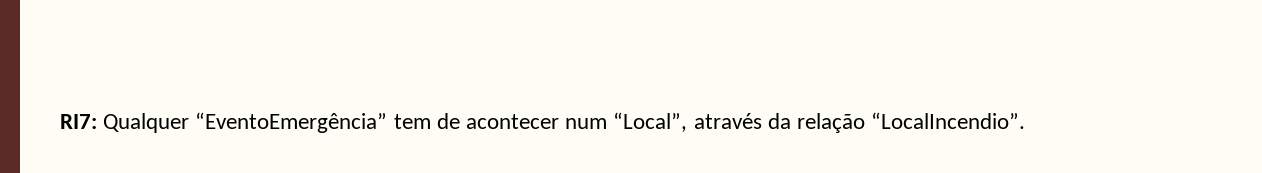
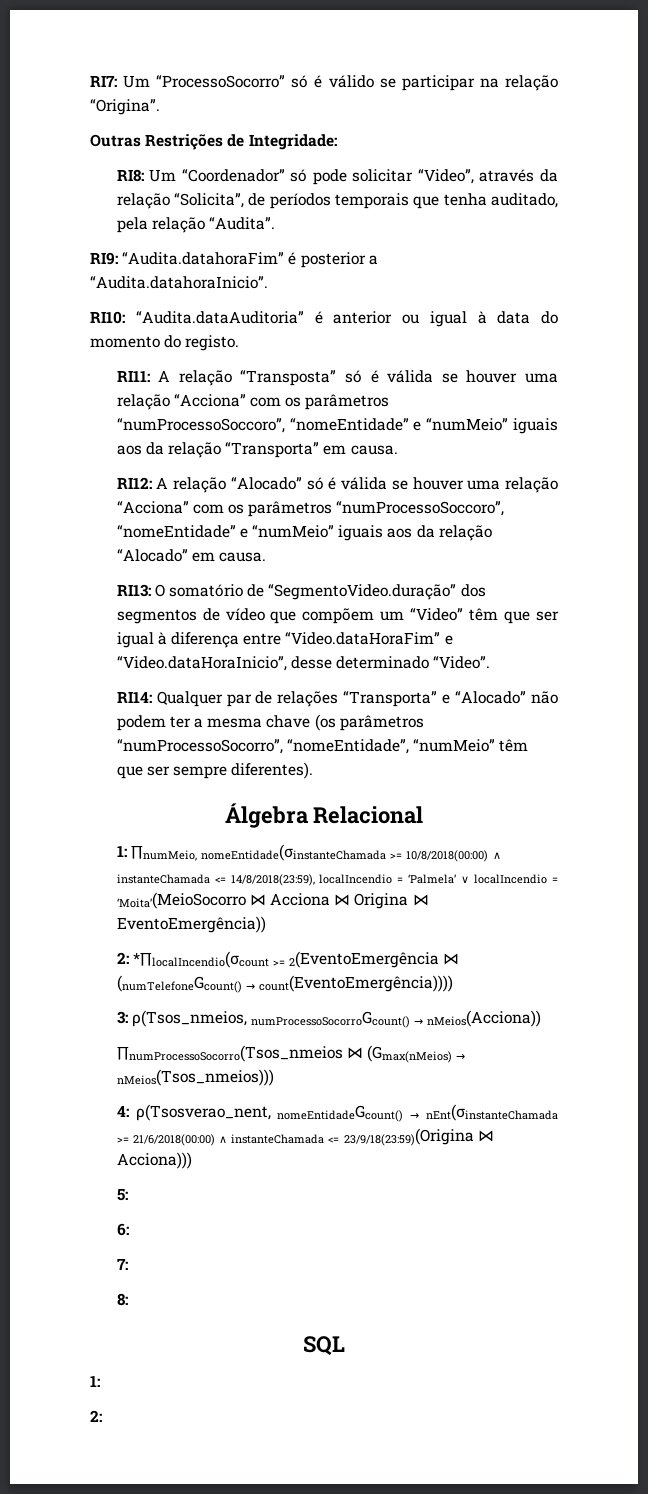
[103,112,1026,133] Qualquer “EventoEmergência” tem de acontecer num “Local”, através da relação “LocalIncendio”. -> [123,75,558,91] [90,99,160,115] [90,134,337,150] [116,169,558,185] [116,193,558,209] [116,217,276,233] [90,252,378,268] [90,276,268,289] [90,311,558,327] [90,335,240,351] [116,370,558,386] [116,394,390,410] [116,418,558,434] [116,442,398,458] [116,477,558,493] [116,501,505,517] [116,525,492,541] [116,549,267,562] [116,584,486,600] [116,608,559,624] [116,632,453,648] [116,656,491,671] [116,691,558,707] [116,714,424,731] [116,739,529,754] [116,762,314,779] [224,803,424,828] [116,844,501,862] [116,874,558,886] [116,892,429,909] [116,916,266,933] [116,951,460,968] [116,975,454,993] [116,1010,542,1028] [116,1045,466,1063] [116,1069,274,1086] [116,1104,558,1122] [116,1128,494,1146] [116,1152,192,1169] [116,1188,128,1201] [116,1223,129,1236] [116,1258,128,1270] [116,1293,128,1306] [303,1336,345,1356] [90,1375,100,1387] [90,1410,102,1422] Um “ProcessoSocorro” só é válido se participar na relação “Origina”. // Outras Restrições de Integridade: // RI8: Um “Coordenador” só pode solicitar “Video”, através da relação “Solicita”, de períodos temporais que tenha auditado, pela relação “Audita”. // RI9: “Audita.datahoraFim” é posterior a “Audita.datahoraInicio”. // RI10: “Audita.dataAuditoria” é anterior ou igual à data do momento do registo. // RI11: A relação “Transposta” só é válida se houver uma relação “Acciona” com os parâmetros “numProcessoSoccoro”, “nomeEntidade” e “numMeio” iguais aos da relação “Transporta” em causa. // RI12: A relação “Alocado” só é válida se houver uma relação “Acciona” com os parâmetros “numProcessoSoccoro”, “nomeEntidade” e “numMeio” iguais aos da relação “Alocado” em causa. // RI13: O somatório de “SegmentoVideo.duração” dos segmentos de vídeo que compõem um “Video” têm que ser igual à diferença entre “Video.dataHoraFim” e “Video.dataHoraInicio”, desse determinado “Video”. // RI14: Qualquer par de relações “Transporta” e “Alocado” não podem ter a mesma chave (os parâmetros “numProcessoSocorro”, “nomeEntidade”, “numMeio” têm que ser sempre diferentes). // Álgebra Relacional // 1: ∏numMeio, nomeEntidade(σinstanteChamada >= 10/8/2018(00:00) ∧ instanteChamada <= 14/8/2018(23:59), localIncendio = ‘Palmela’ ∨ localIncendio = ‘Moita’(MeioSocorro ⋈ Acciona ⋈ Origina ⋈ EventoEmergência)) // 2: *∏localIncendio(σcount >= 2(EventoEmergência ⋈ (numTelefoneGcount() → count(EventoEmergência)))) // 3: ρ(Tsos_nmeios, numProcessoSocorroGcount() → nMeios(Acciona)) // ∏numProcessoSocorro(Tsos_nmeios ⋈ (Gmax(nMeios) → nMeios(Tsos_nmeios))) // 4: ρ(Tsosverao_nent, nomeEntidadeGcount() → nEnt(σinstanteChamada >= 21/6/2018(00:00) ∧ instanteChamada <= 23/9/18(23:59)(Origina ⋈ Acciona))) // 5: // 6: // 7: // 8: // SQL // 1: // 2:

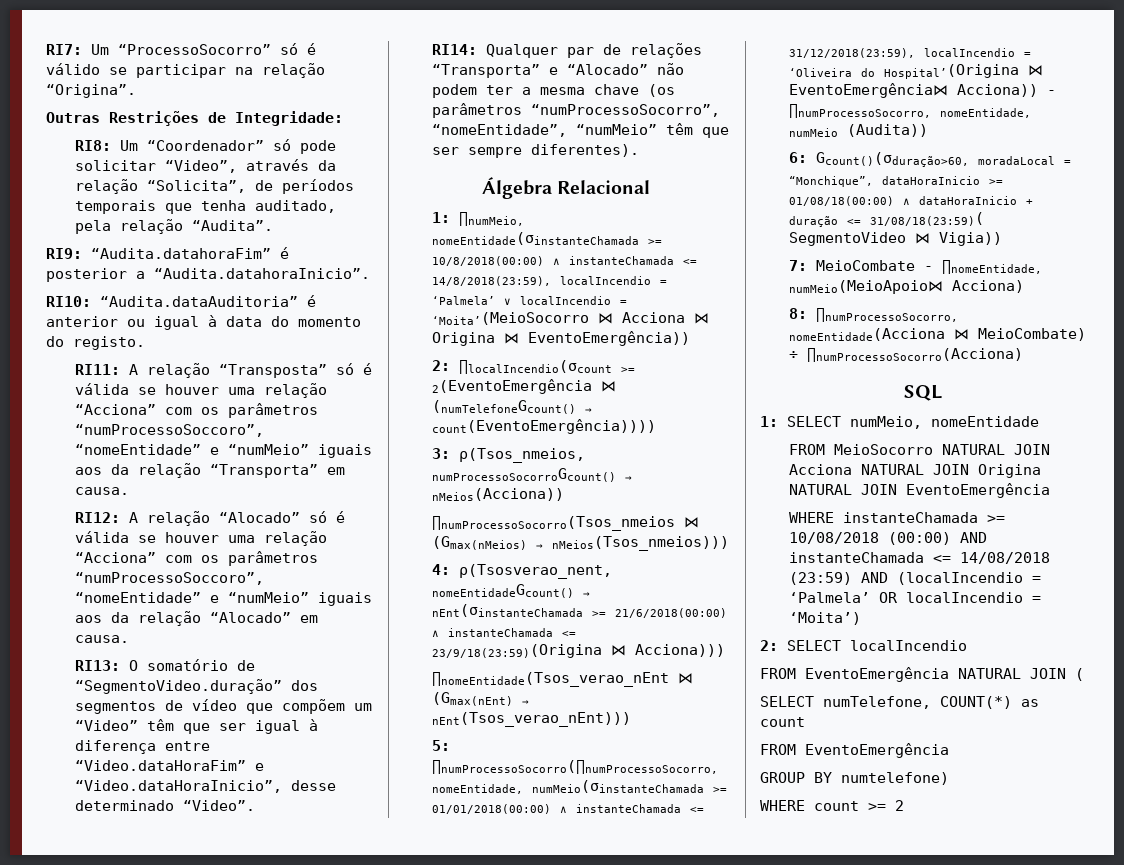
[132,951,269,968] *∏localIncendio(σcount -> [458,360,612,374] ∏localIncendio(σcount
[116,1188,128,1201] [116,1223,129,1236] [116,1258,128,1270] [116,1293,128,1306] [303,1336,345,1356] [90,1375,100,1387] [90,1410,102,1422] 5: // 6: // 7: // 8: // SQL // 1: // 2: -> [431,672,693,687] [431,692,529,706] [431,712,631,727] [431,740,450,751] [431,760,718,774] [431,780,727,794] [431,804,704,814] [788,48,1031,58] [788,64,1043,79] [788,83,1056,98] [788,104,1031,118] [788,124,928,137] [788,152,1071,167] [788,176,1003,187] [788,196,1033,206] [788,212,984,227] [788,232,1002,246] [788,260,1042,274] [788,280,1024,294] [788,308,958,322] [788,328,1086,341] [788,348,1023,362] [904,385,942,401] [760,416,1039,429] [788,444,1050,455] [788,464,1041,478] [788,483,1050,498] [788,512,1005,523] [788,532,987,545] [788,552,1050,564] [788,572,1041,585] [788,592,1041,603] [788,612,861,625] [760,640,967,651] [760,667,1084,682] [760,696,1039,709] [760,717,805,727] [760,743,949,758] [760,772,949,785] [760,800,904,811] ∏nomeEntidade(Tsos_verao_nEnt ⋈ (Gmax(nEnt) → nEnt(Tsos_verao_nEnt))) // 5: ∏numProcessoSocorro(∏numProcessoSocorro, nomeEntidade, numMeio(σinstanteChamada >= 01/01/2018(00:00) ∧ instanteChamada <= 31/12/2018(23:59), localIncendio = ‘Oliveira do Hospital’(Origina ⋈ EventoEmergência⋈ Acciona)) - ∏numProcessoSocorro, nomeEntidade, numMeio (Audita)) // 6: Gcount()(σduração>60, moradaLocal = “Monchique”, dataHoraInicio >= 01/08/18(00:00) ∧ dataHoraInicio + duração <= 31/08/18(23:59)( SegmentoVideo ⋈ Vigia)) // 7: MeioCombate - ∏nomeEntidade, numMeio(MeioApoio⋈ Acciona) // 8: ∏numProcessoSocorro, nomeEntidade(Acciona ⋈ MeioCombate) ÷ ∏numProcessoSocorro(Acciona) // SQL // 1: SELECT numMeio, nomeEntidade // FROM MeioSocorro NATURAL JOIN Acciona NATURAL JOIN Origina NATURAL JOIN EventoEmergência // WHERE instanteChamada >= 10/08/2018 (00:00) AND instanteChamada <= 14/08/2018 (23:59) AND (localIncendio = ‘Palmela’ OR localIncendio = ‘Moita’) // 2: SELECT localIncendio // FROM EventoEmergência NATURAL JOIN ( // SELECT numTelefone, COUNT(*) as count // FROM EventoEmergência // GROUP BY numtelefone) // WHERE count >= 2

